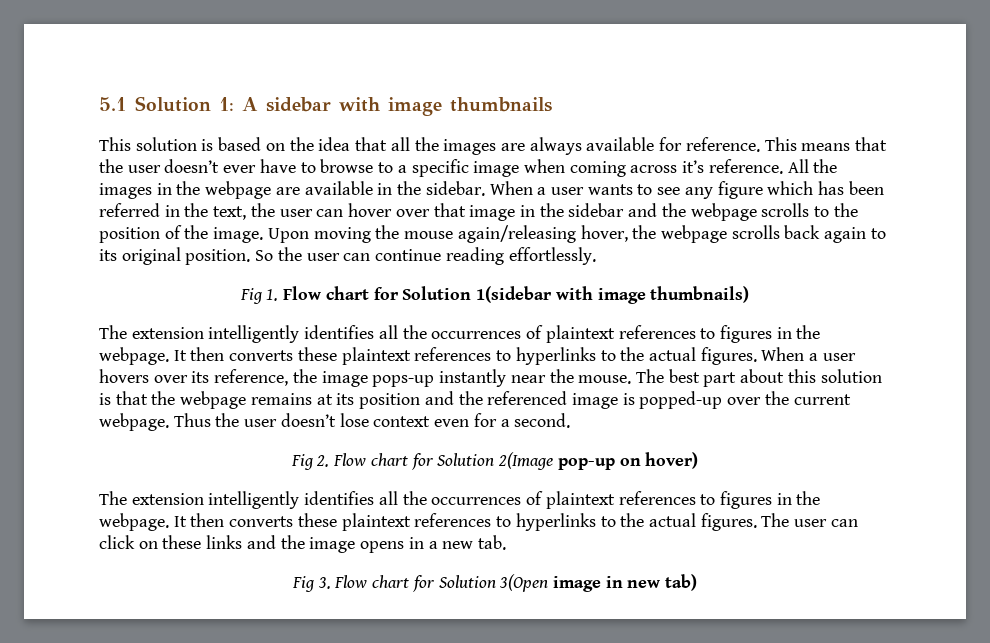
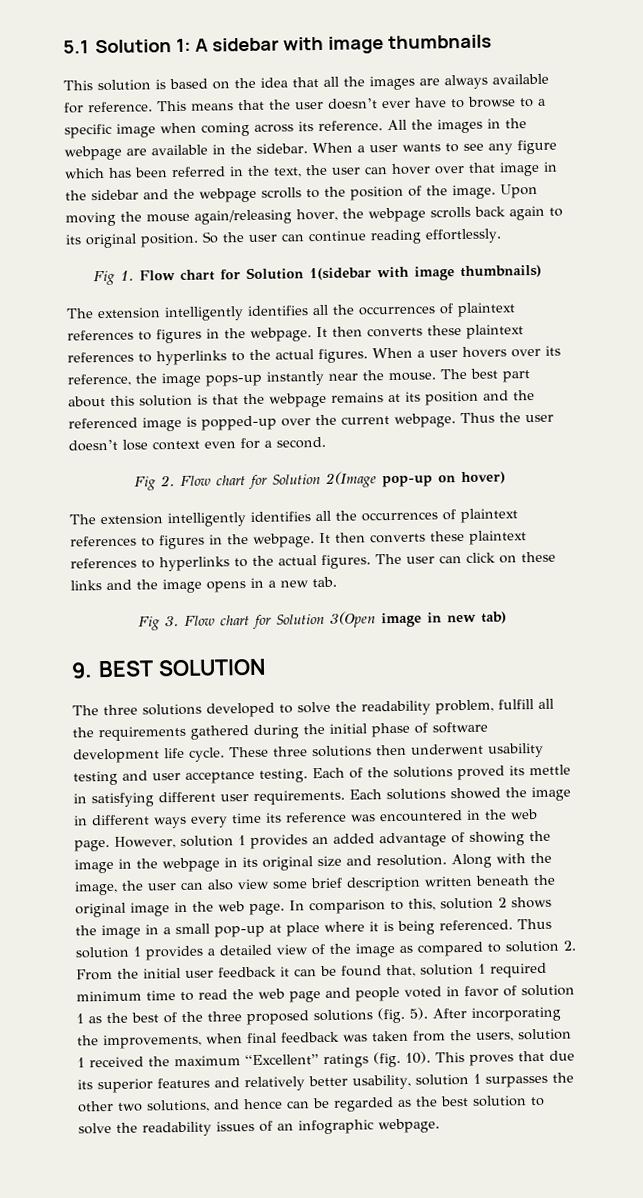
[682,160,705,173] it’s -> [298,121,314,132] its
(698, 582) none -> [71,658,267,679] [72,698,554,718] [72,721,488,742] [73,742,544,764] [73,764,571,786] [73,786,571,808] [73,809,538,829] [74,830,551,852] [74,852,552,874] [74,874,556,896] [75,896,552,918] [75,918,552,940] [75,940,576,961] [76,962,547,981] [76,984,575,1003] [76,1006,561,1026] [77,1028,572,1050] [77,1050,575,1069] [77,1072,574,1094] [77,1095,545,1113] [78,1118,440,1137] // 9. BEST SOLUTION // The three solutions developed to solve the readability problem, fulfill all the requirements gathered during the initial phase of software development life cycle. These three solutions then underwent usability testing and user acceptance testing. Each of the solutions proved its mettle in satisfying different user requirements. Each solutions showed the image in different ways every time its reference was encountered in the web page. However, solution 1 provides an added advantage of showing the image in the webpage in its original size and resolution. Along with the image, the user can also view some brief description written beneath the original image in the web page. In comparison to this, solution 2 shows the image in a small pop-up at place where it is being referenced. Thus solution 1 provides a detailed view of the image as compared to solution 2. From the initial user feedback it can be found that, solution 1 required minimum time to read the web page and people voted in favor of solution 1 as the best of the three proposed solutions (fig. 5). After incorporating the improvements, when final feedback was taken from the users, solution 1 received the maximum “Excellent” ratings (fig. 10). This proves that due its superior features and relatively better usability, solution 1 surpasses the other two solutions, and hence can be regarded as the best solution to solve the readability issues of an infographic webpage.

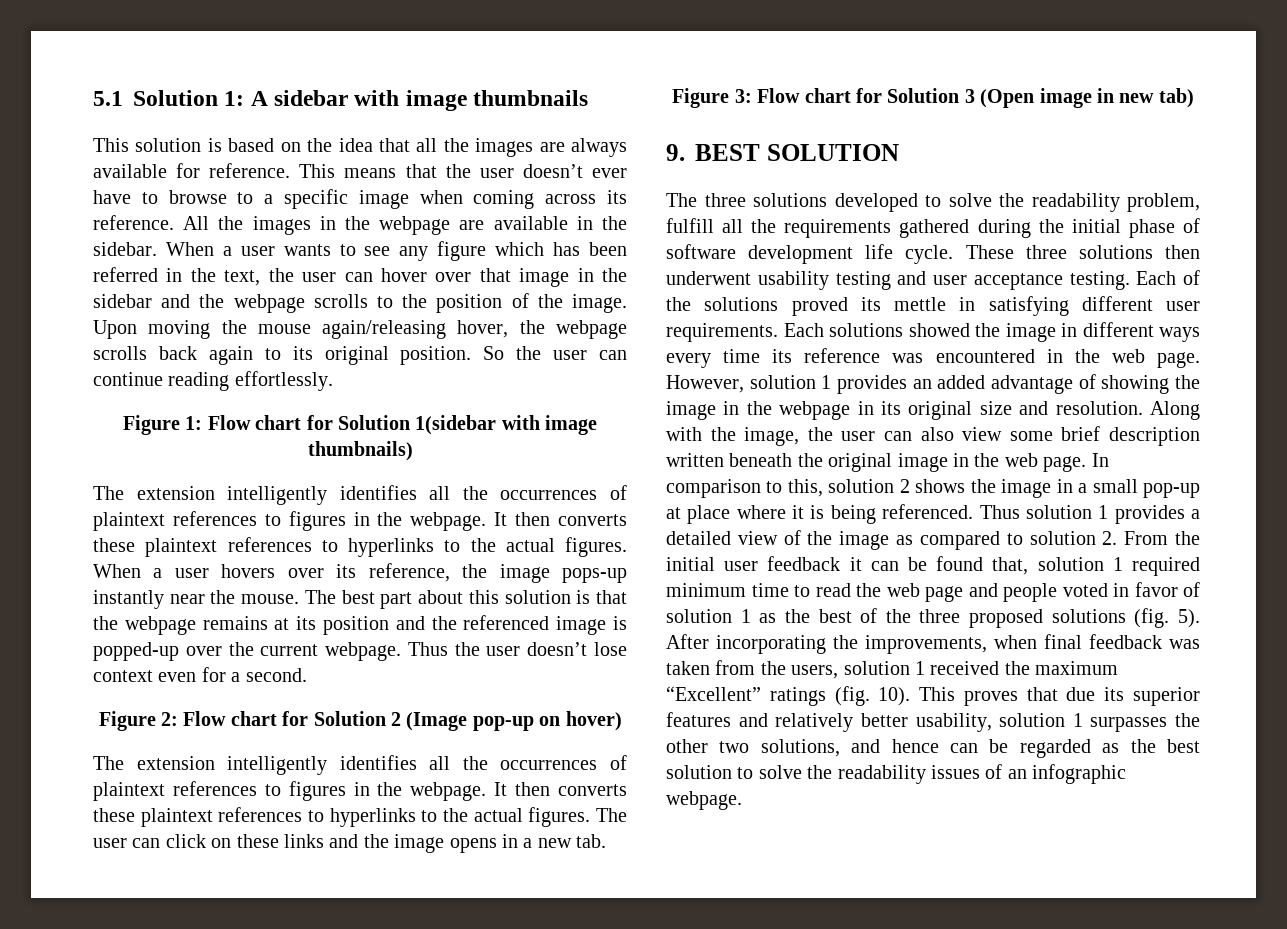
[92,270,134,286] Fig 1. -> [122,415,203,435] Figure 1:
[134,471,377,491] Fig 2. Flow chart for Solution 2(Image -> [98,711,468,731] Figure 2: Flow chart for Solution 2 (Image
[137,611,376,631] Fig 3. Flow chart for Solution 3(Open -> [672,88,1035,108] Figure 3: Flow chart for Solution 3 (Open

